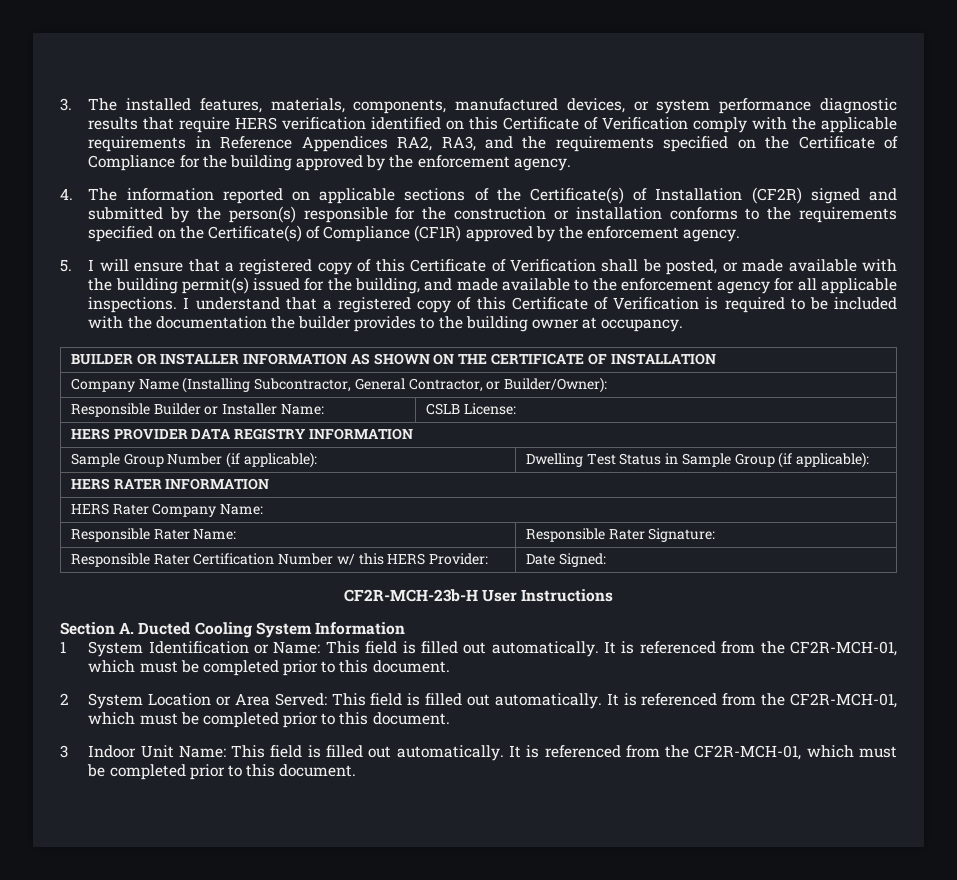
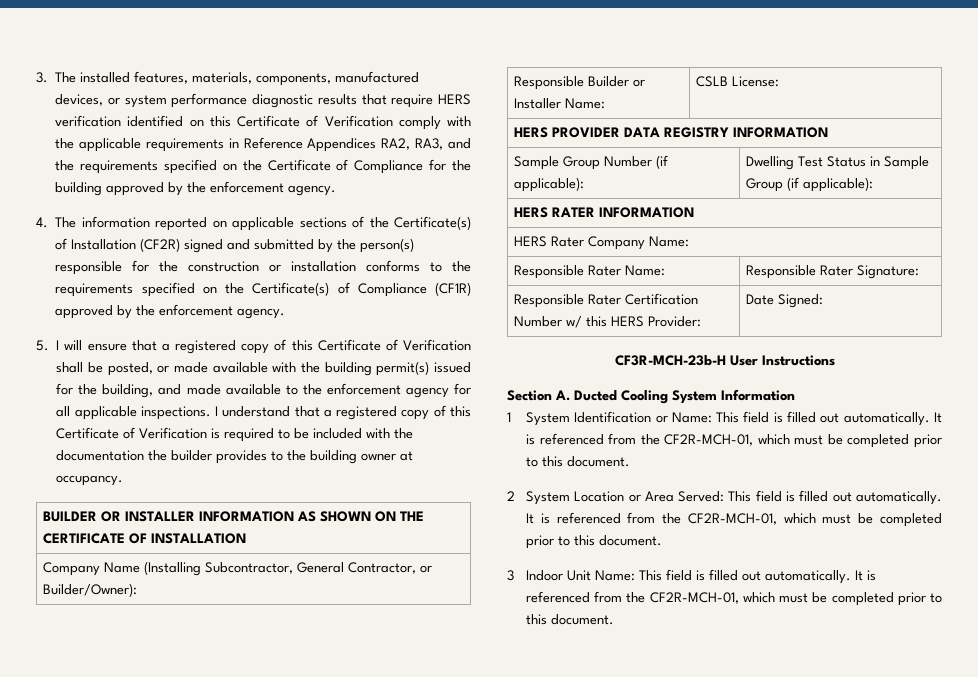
[343,589,478,602] CF2R-MCH-23b-H -> [614,355,726,366] CF3R-MCH-23b-H

